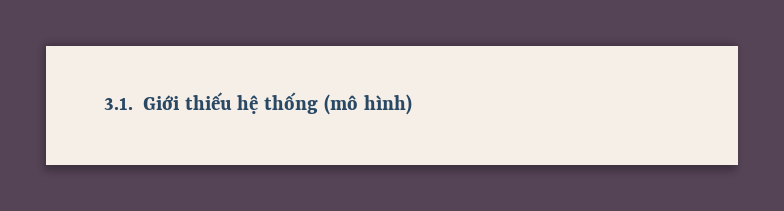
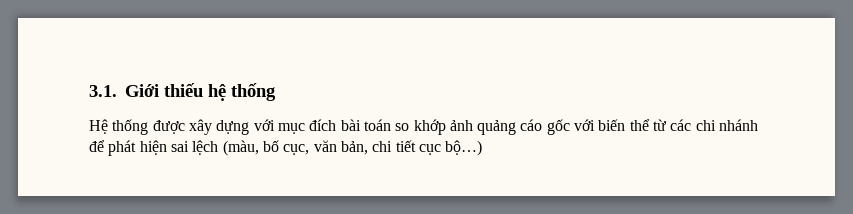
[323,94,412,115] (mô hình) -> [89,119,759,135] [89,140,483,156] // Hệ thống được xây dựng với mục đích bài toán so khớp ảnh quảng cáo gốc với biến thể từ các chi nhánh để phát hiện sai lệch (màu, bố cục, văn bản, chi tiết cục bộ…)

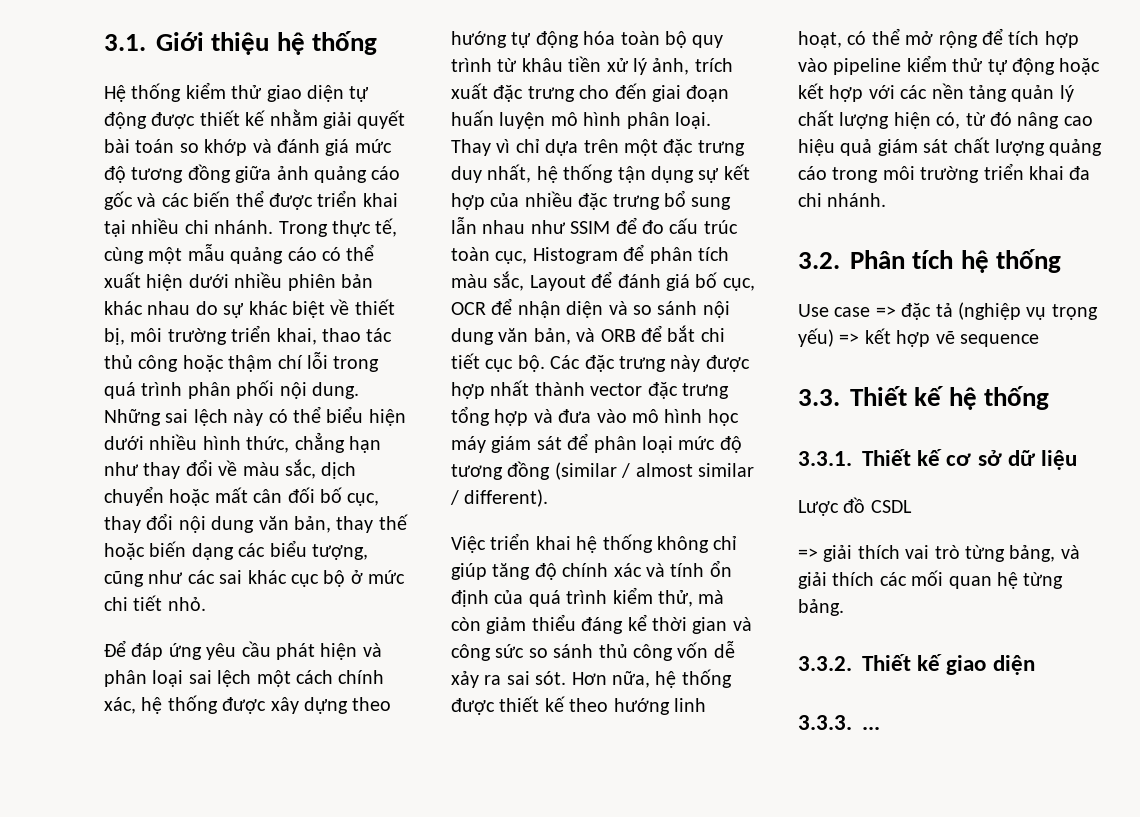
[164,83,203,97] thiếu -> [211,32,270,55] thiệu
[152,119,759,135] [89,140,483,156] được xây dựng với mục đích bài toán so khớp ảnh quảng cáo gốc với biến thể từ các chi nhánh để phát hiện sai lệch (màu, bố cục, văn bản, chi tiết cục bộ…) -> [185,82,370,102] [104,109,406,129] [104,139,392,156] [104,164,401,183] [104,190,398,210] [104,218,398,237] [104,244,375,264] [104,272,373,291] [104,299,395,318] [104,325,393,345] [104,352,380,372] [104,380,359,399] [104,406,406,426] [104,432,381,453] [104,459,357,479] [104,486,380,506] [104,513,408,533] [104,540,368,560] [104,570,406,587] [104,595,206,611] [104,640,382,660] [104,670,385,687] [104,695,392,714] [451,31,724,48] [451,56,733,75] [451,83,730,102] [451,110,711,129] [451,139,745,156] [451,164,750,183] [451,190,732,210] [451,217,738,234] [451,244,729,264] [451,271,755,291] [451,298,730,318] [451,325,725,345] [451,353,750,372] [451,380,729,399] [451,406,739,426] [451,433,742,453] [451,461,754,480] [450,489,549,507] [451,533,738,553] [451,560,732,580] [451,587,725,607] [451,614,752,634] [451,641,735,661] [451,669,732,688] [451,696,706,715] [798,28,1079,48] [798,55,1101,75] [798,83,1074,102] [798,110,1093,129] [798,137,1103,156] [798,163,1091,183] [798,193,887,207] [798,249,1061,273] [798,302,1098,320] [798,328,1039,347] [798,386,1049,410] [798,449,1078,470] [798,497,912,516] [798,545,1080,562] [798,570,1064,589] [798,599,844,616] [798,654,1035,675] [798,715,880,730] kiểm thử giao diện tự động được thiết kế nhằm giải quyết bài toán so khớp và đánh giá mức độ tương đồng giữa ảnh quảng cáo gốc và các biến thể được triển khai tại nhiều chi nhánh. Trong thực tế, cùng một mẫu quảng cáo có thể xuất hiện dưới nhiều phiên bản khác nhau do sự khác biệt về thiết bị, môi trường triển khai, thao tác thủ công hoặc thậm chí lỗi trong quá trình phân phối nội dung. Những sai lệch này có thể biểu hiện dưới nhiều hình thức, chẳng hạn như thay đổi về màu sắc, dịch chuyển hoặc mất cân đối bố cục, thay đổi nội dung văn bản, thay thế hoặc biến dạng các biểu tượng, cũng như các sai khác cục bộ ở mức chi tiết nhỏ. // Để đáp ứng yêu cầu phát hiện và phân loại sai lệch một cách chính xác, hệ thống được xây dựng theo hướng tự động hóa toàn bộ quy trình từ khâu tiền xử lý ảnh, trích xuất đặc trưng cho đến giai đoạn huấn luyện mô hình phân loại. Thay vì chỉ dựa trên một đặc trưng duy nhất, hệ thống tận dụng sự kết hợp của nhiều đặc trưng bổ sung lẫn nhau như SSIM để đo cấu trúc toàn cục, Histogram để phân tích màu sắc, Layout để đánh giá bố cục, OCR để nhận diện và so sánh nội dung văn bản, và ORB để bắt chi tiết cục bộ. Các đặc trưng này được hợp nhất thành vector đặc trưng tổng hợp và đưa vào mô hình học máy giám sát để phân loại mức độ tương đồng (similar / almost similar / different). // Việc triển khai hệ thống không chỉ giúp tăng độ chính xác và tính ổn định của quá trình kiểm thử, mà còn giảm thiểu đáng kể thời gian và công sức so sánh thủ công vốn dễ xảy ra sai sót. Hơn nữa, hệ thống được thiết kế theo hướng linh hoạt, có thể mở rộng để tích hợp vào pipeline kiểm thử tự động hoặc kết hợp với các nền tảng quản lý chất lượng hiện có, từ đó nâng cao hiệu quả giám sát chất lượng quảng cáo trong môi trường triển khai đa chi nhánh. // 3.2. Phân tích hệ thống // Use case => đặc tả (nghiệp vụ trọng yếu) => kết hợp vẽ sequence // 3.3. Thiết kế hệ thống // 3.3.1. Thiết kế cơ sở dữ liệu // Lược đồ CSDL // => giải thích vai trò từng bảng, và giải thích các mối quan hệ từng bảng. // 3.3.2. Thiết kế giao diện // 3.3.3. ...

